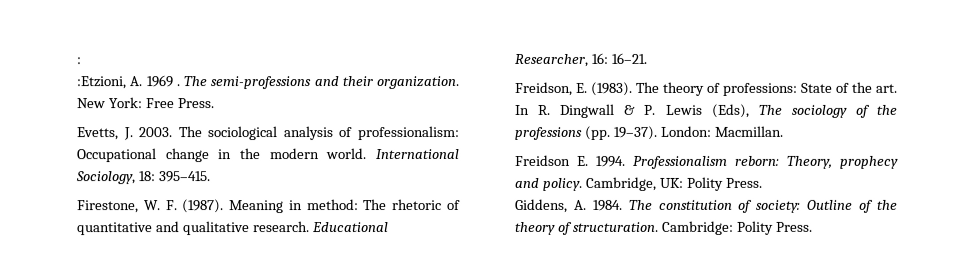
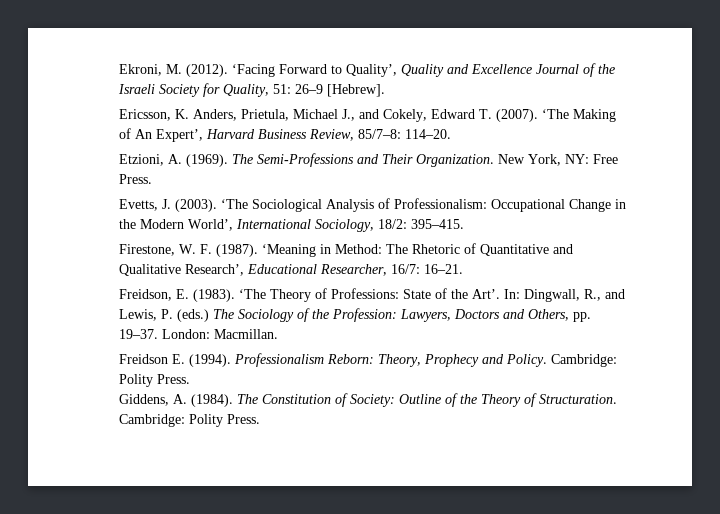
[76,57,82,65] [76,75,459,90] [76,97,214,109] [76,126,460,141] [77,148,368,163] : // :Etzioni, A. 1969 . The semi-professions and their organization. New York: Free Press. // Evetts, J. 2003. The sociological analysis of professionalism: Occupational change in the modern world. -> [119,63,616,77] [118,83,386,97] [119,109,617,122] [119,128,452,142] [119,153,619,167] [119,174,153,184] [119,198,627,212] [119,219,234,231] Ekroni, M. (2012). ‘Facing Forward to Quality’, Quality and Excellence Journal of the Israeli Society for Quality, 51: 26–9 [Hebrew]. // Ericsson, K. Anders, Prietula, Michael J., and Cokely, Edward T. (2007). ‘The Making of An Expert’, Harvard Business Review, 85/7–8: 114–20. // Etzioni, A. (1969). The Semi-Professions and Their Organization. New York, NY: Free Press. // Evetts, J. (2003). ‘The Sociological Analysis of Professionalism: Occupational Change in the Modern World’,
[138,171,156,182] 18: -> [378,219,408,229] 18/2:
[229,199,462,214] [77,221,310,236] Meaning in method: The rhetoric of quantitative and qualitative research. -> [262,243,574,257] [119,264,245,276] ‘Meaning in Method: The Rhetoric of Quantitative and Qualitative Research’,
[590,52,608,64] 16: -> [391,264,421,274] 16/7:
[635,81,897,96] [514,103,897,118] [514,125,784,140] [515,154,899,169] [515,176,763,191] [515,198,898,213] [515,221,659,235] The theory of professions: State of the art. In R. Dingwall & P. Lewis (Eds), The sociology of the professions (pp. 19–37). London: Macmillan. // Freidson E. 1994. Professionalism reborn: Theory, prophecy and policy. Cambridge, UK: Polity Press. // Giddens, A. 1984. The constitution of society: Outline of the theory of structuration. -> [239,288,626,302] [119,308,592,322] [119,329,279,339] [119,353,618,367] [119,374,191,387] [119,393,618,407] ‘The Theory of Professions: State of the Art’. In: Dingwall, R., and Lewis, P. (eds.) The Sociology of the Profession: Lawyers, Doctors and Others, pp. 19–37. London: Macmillan. // Freidson E. (1994). Professionalism Reborn: Theory, Prophecy and Policy. Cambridge: Polity Press. // Giddens, A. (1984). The Constitution of Society: Outline of the Theory of Structuration.

